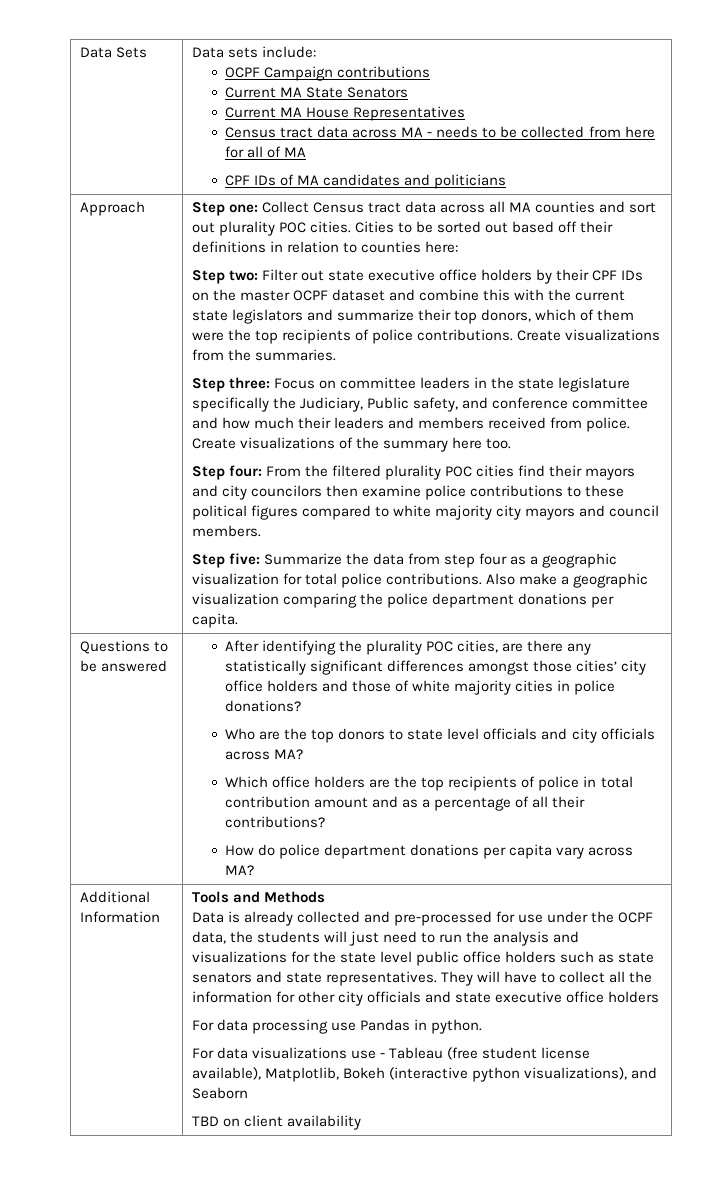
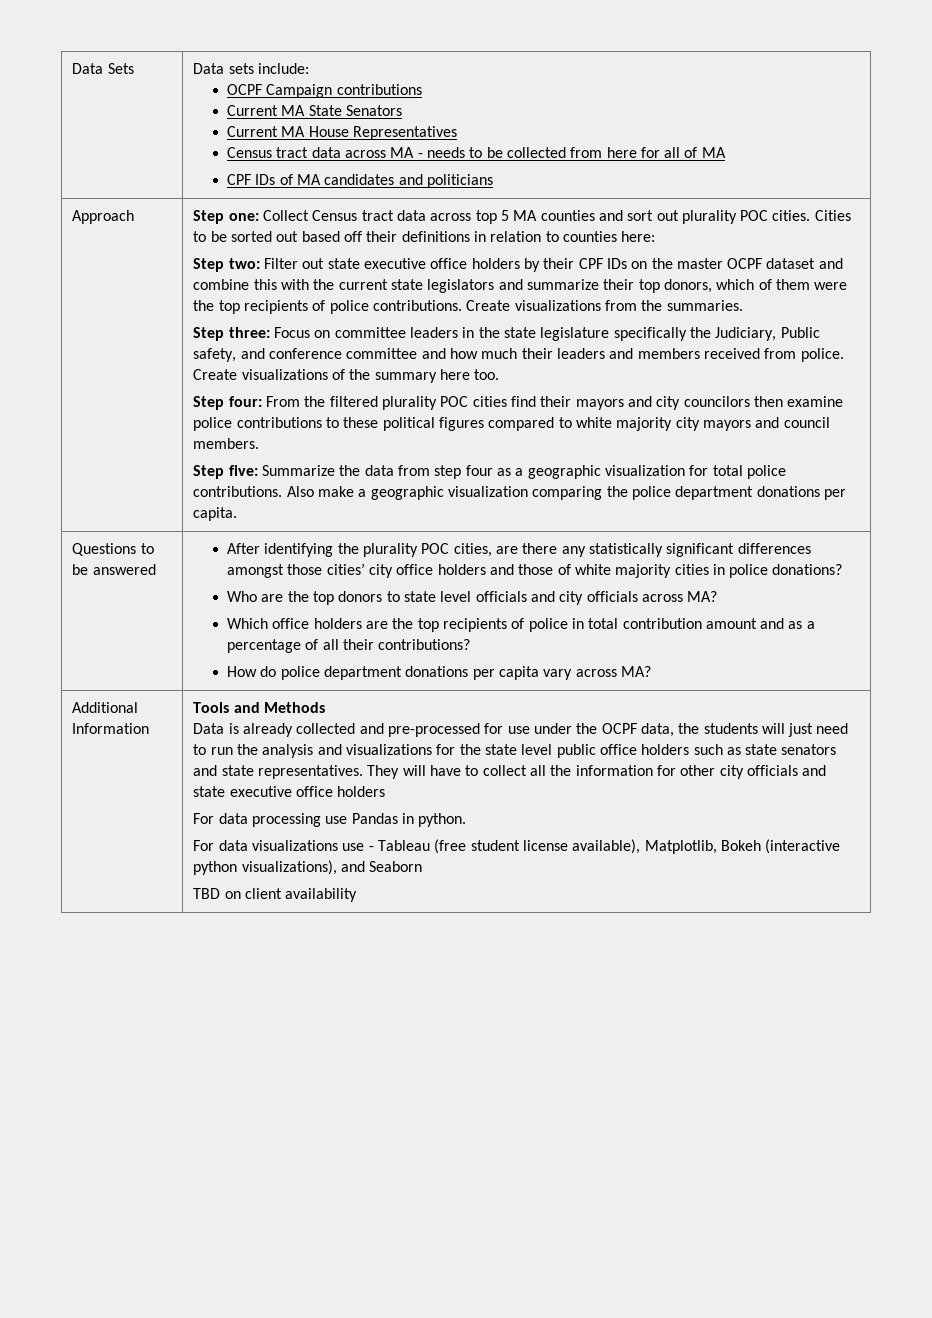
[489,201,506,213] all -> [475,210,509,224] top 5

